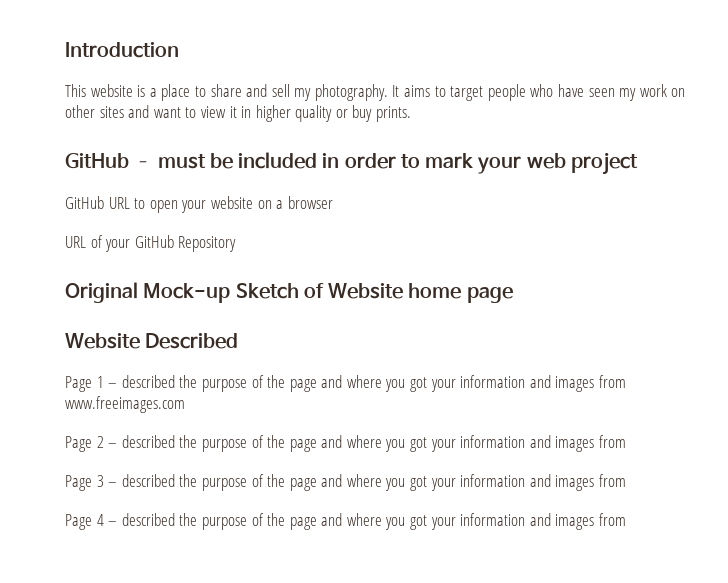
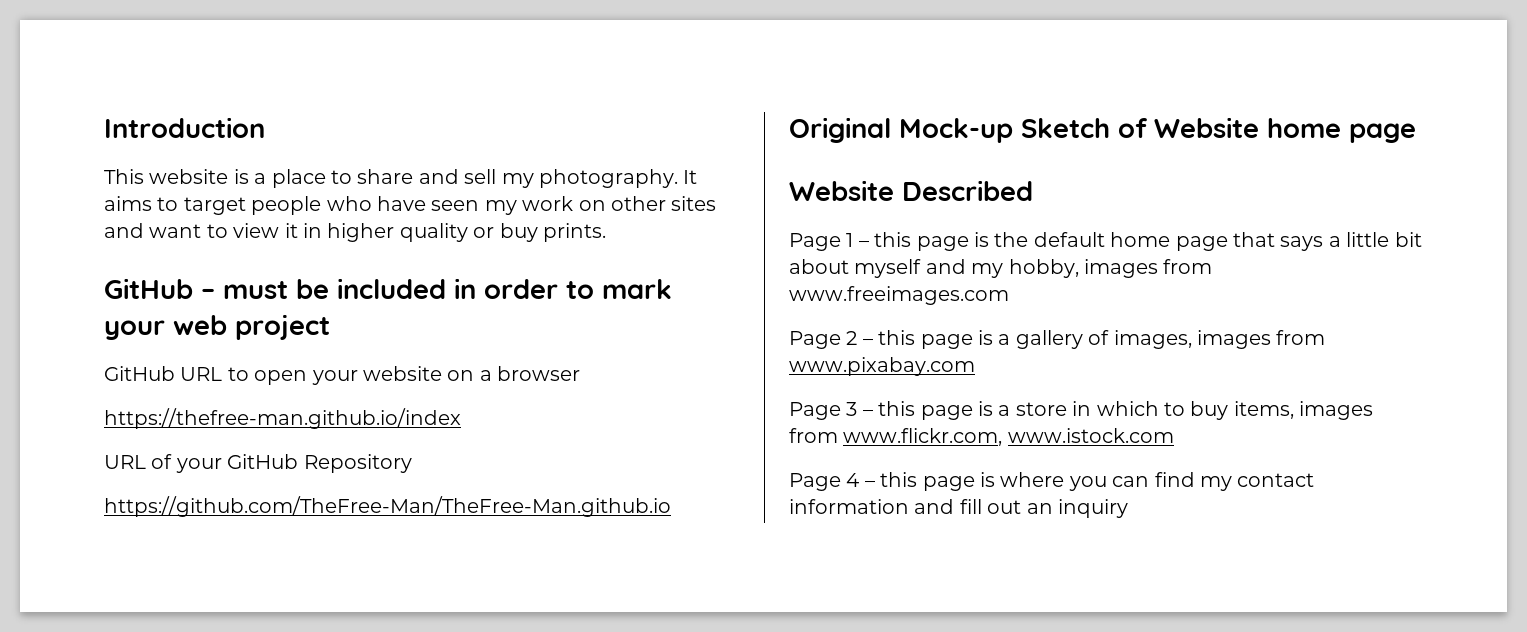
(333, 202) none -> [104,408,461,429] // https://thefree-man.github.io/index
(237, 244) none -> [104,496,671,517] // https://github.com/TheFree-Man/TheFree-Man.github.io
[121,375,551,392] described the purpose of the page and where you got your information and -> [874,232,1422,251] [789,259,1079,278] this page is the default home page that says a little bit about myself and my hobby,
[121,435,627,452] described the purpose of the page and where you got your information and images from -> [878,330,1326,349] [789,357,975,376] this page is a gallery of images, images from www.pixabay.com
[121,474,627,491] described the purpose of the page and where you got your information and images from -> [878,401,1374,420] [789,428,1174,446] this page is a store in which to buy items, images from www.flickr.com, www.istock.com
[121,513,627,530] described the purpose of the page and where you got your information and images from -> [880,472,1315,491] [789,499,1128,518] this page is where you can find my contact information and fill out an inquiry

